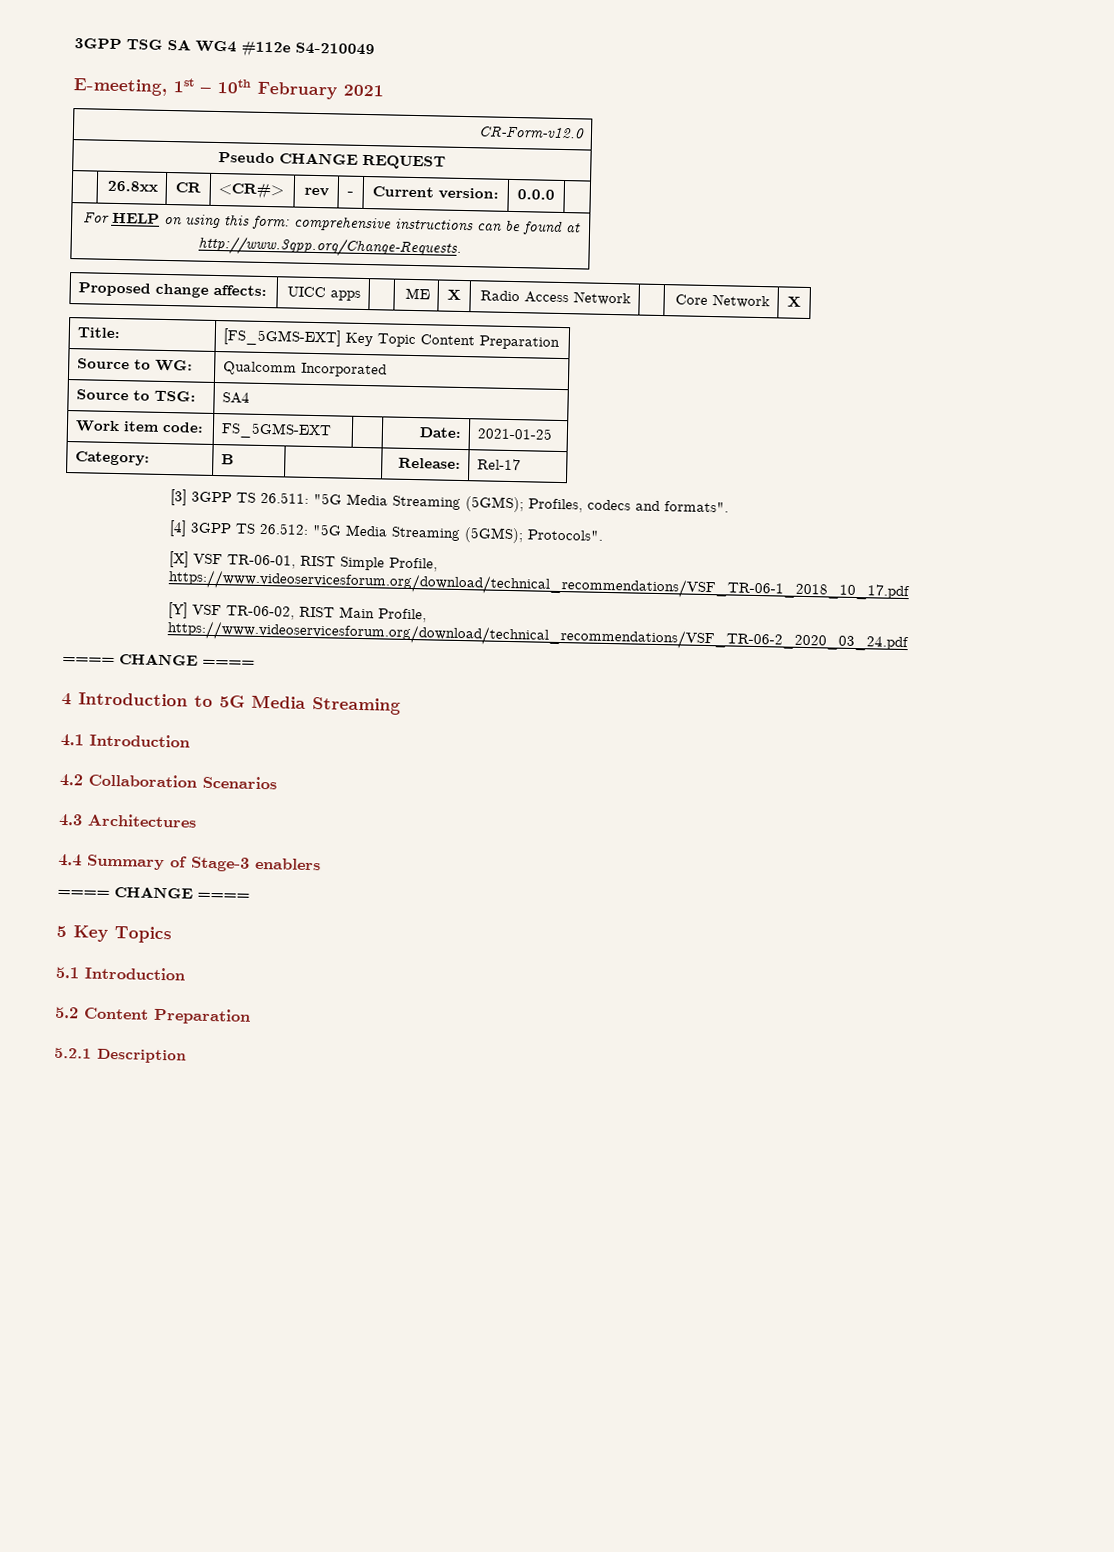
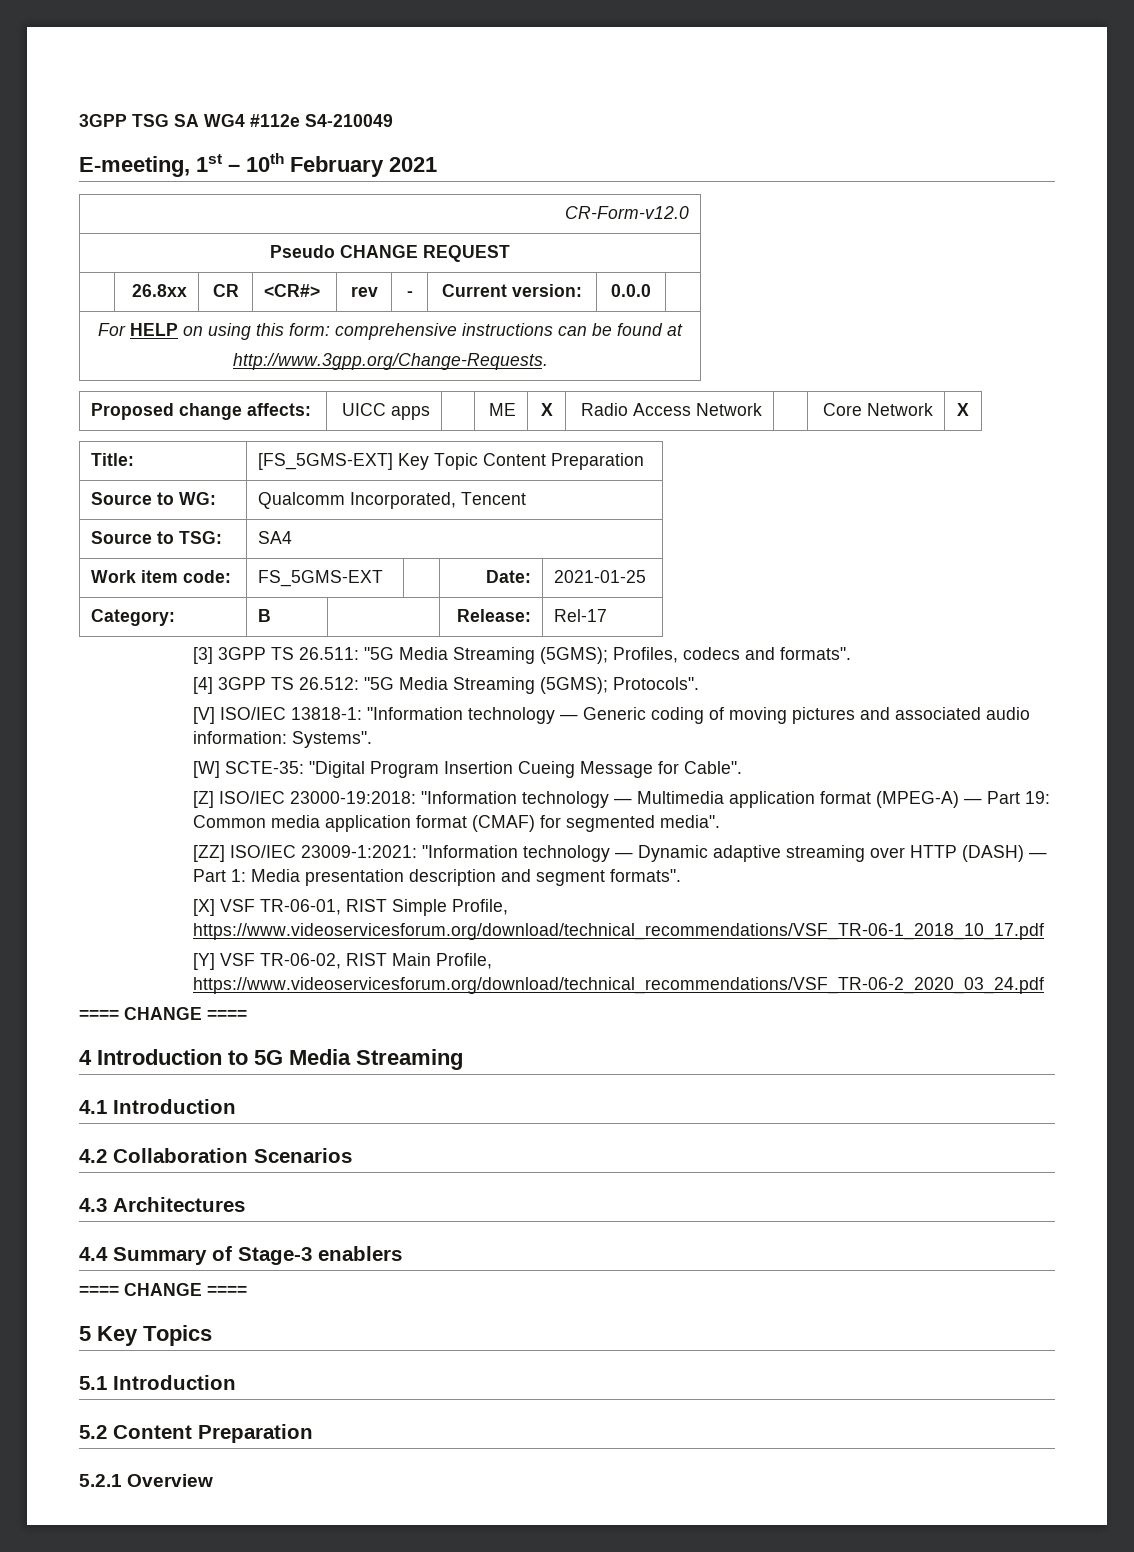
[301,362,388,378] Incorporated -> [350,492,527,509] Incorporated, Tencent
(604, 535) none -> [192,707,1030,724] [192,731,372,748] [192,761,742,778] [192,791,1050,808] [192,815,720,832] [192,845,1047,862] [192,869,681,886] // [V] ISO/IEC 13818-1: "Information technology — Generic coding of moving pictures and associated audio information: Systems". // [W] SCTE-35: "Digital Program Insertion Cueing Message for Cable". // [Z] ISO/IEC 23000-19:2018: "Information technology — Multimedia application format (MPEG-A) — Part 19: Common media application format (CMAF) for segmented media". // [ZZ] ISO/IEC 23009-1:2021: "Information technology — Dynamic adaptive streaming over HTTP (DASH) — Part 1: Media presentation description and segment formats".
[97,1048,187,1064] Description -> [127,1474,214,1487] Overview

